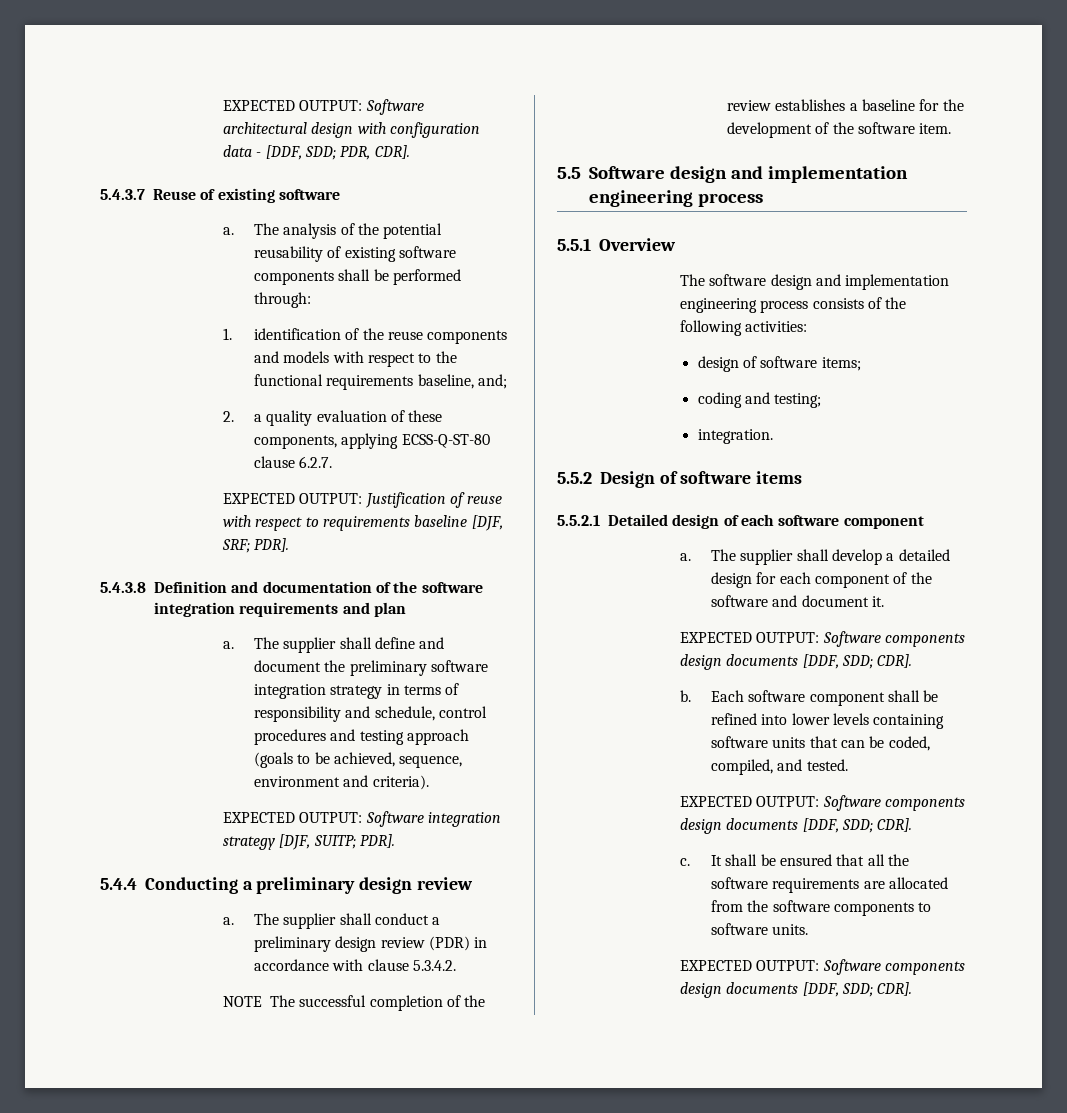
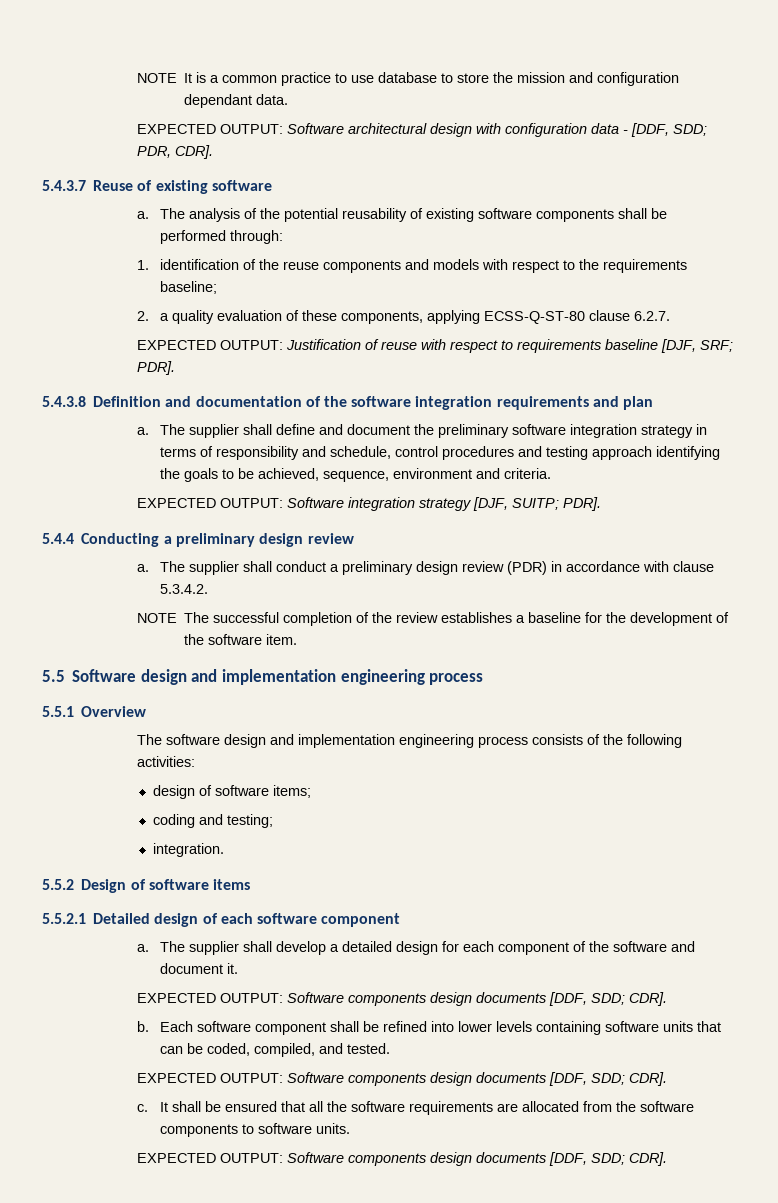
(223, 105) none -> [136,72,679,86] [183,94,288,108] NOTE It is a common practice to use database to store the mission and configuration dependant data. //
[254,374,508,390] functional requirements baseline, and; -> [603,259,688,273] [160,281,218,294] requirements baseline;
[254,752,294,768] (goals -> [656,446,721,460] [160,468,219,482] identifying the goals
[372,775,429,790] criteria). -> [504,468,552,479] criteria.

